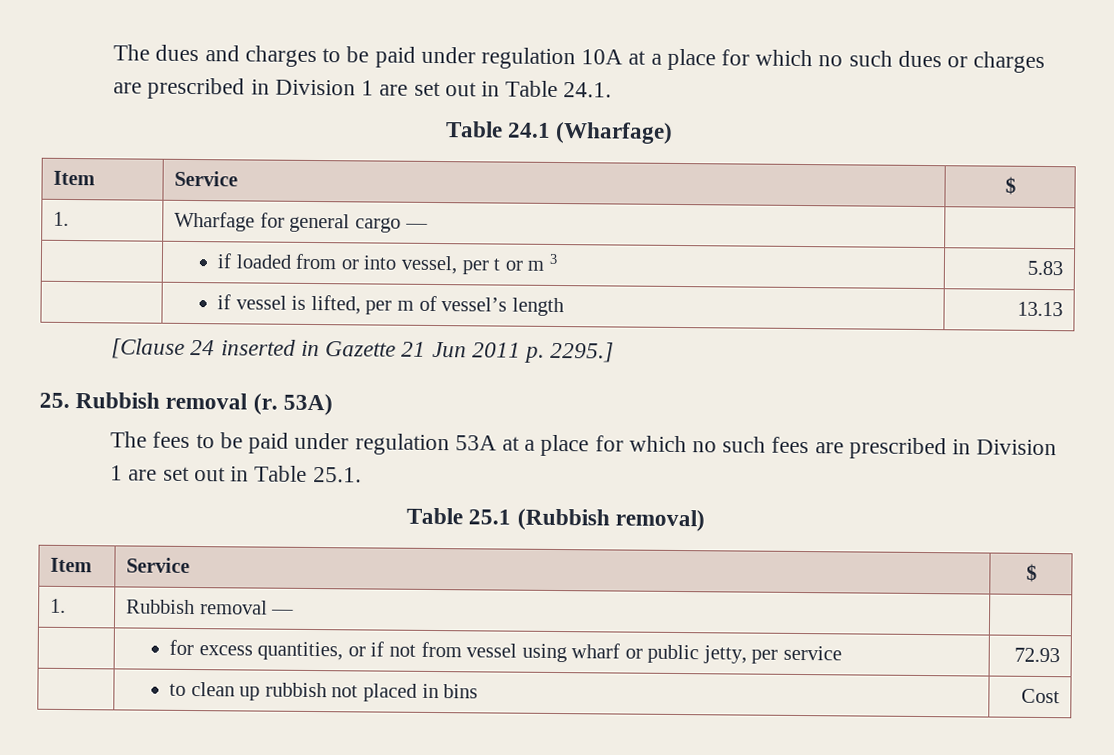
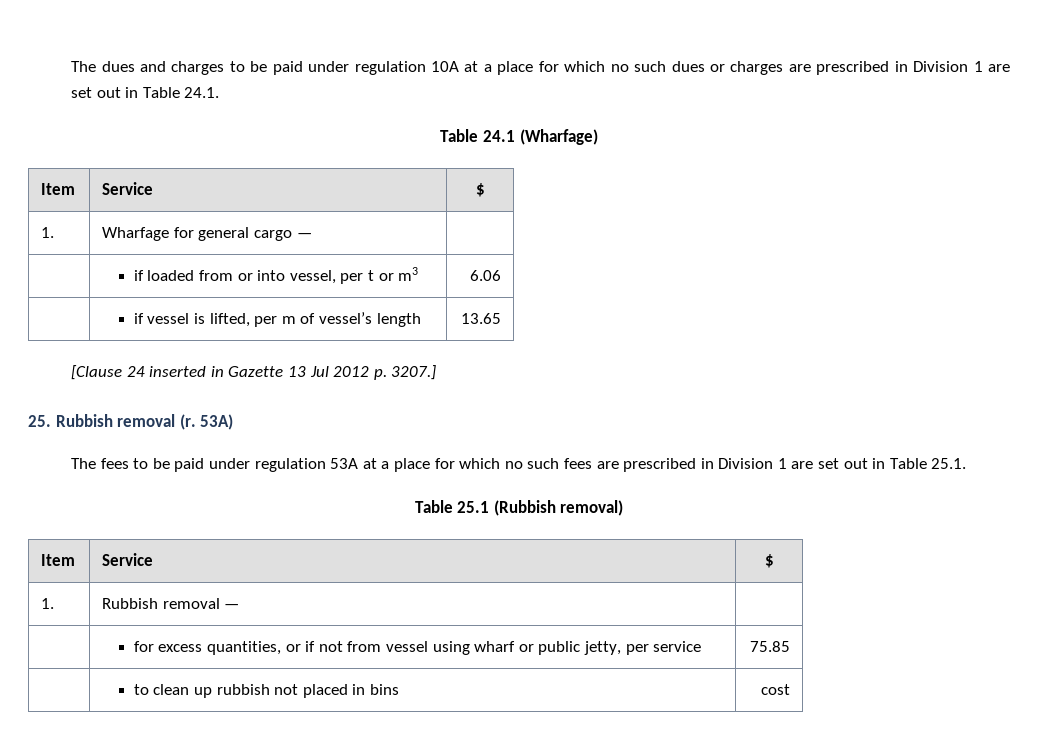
[527,253,558,271] [1026,260,1063,276] m 3 | 5.83 -> [398,267,419,281] [469,270,501,281] m3 | 6.06
[1016,301,1063,317] 13.13 -> [460,313,501,324] 13.65
[401,341,615,363] 21 Jun 2011 p. 2295.] -> [288,365,437,380] 13 Jul 2012 p. 3207.]
[1013,647,1060,663] 72.93 -> [749,641,790,652] 75.85
[1020,688,1060,704] Cost -> [760,684,790,695] cost

